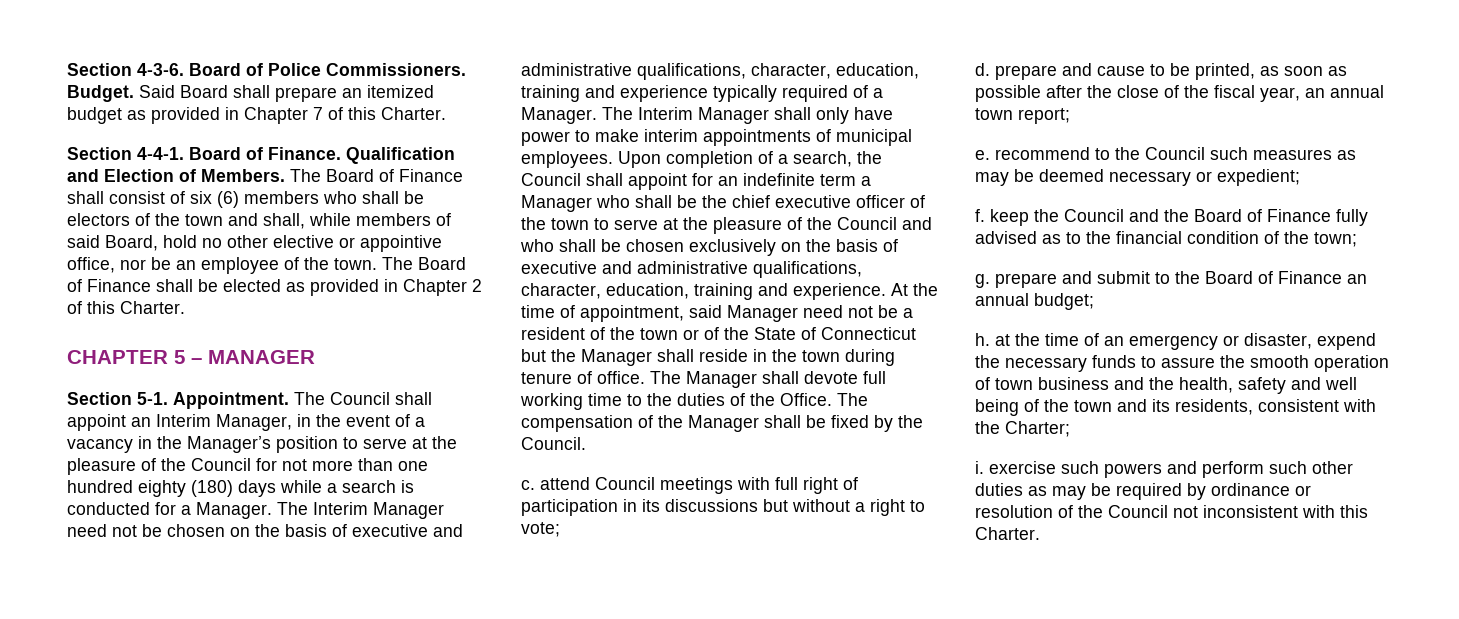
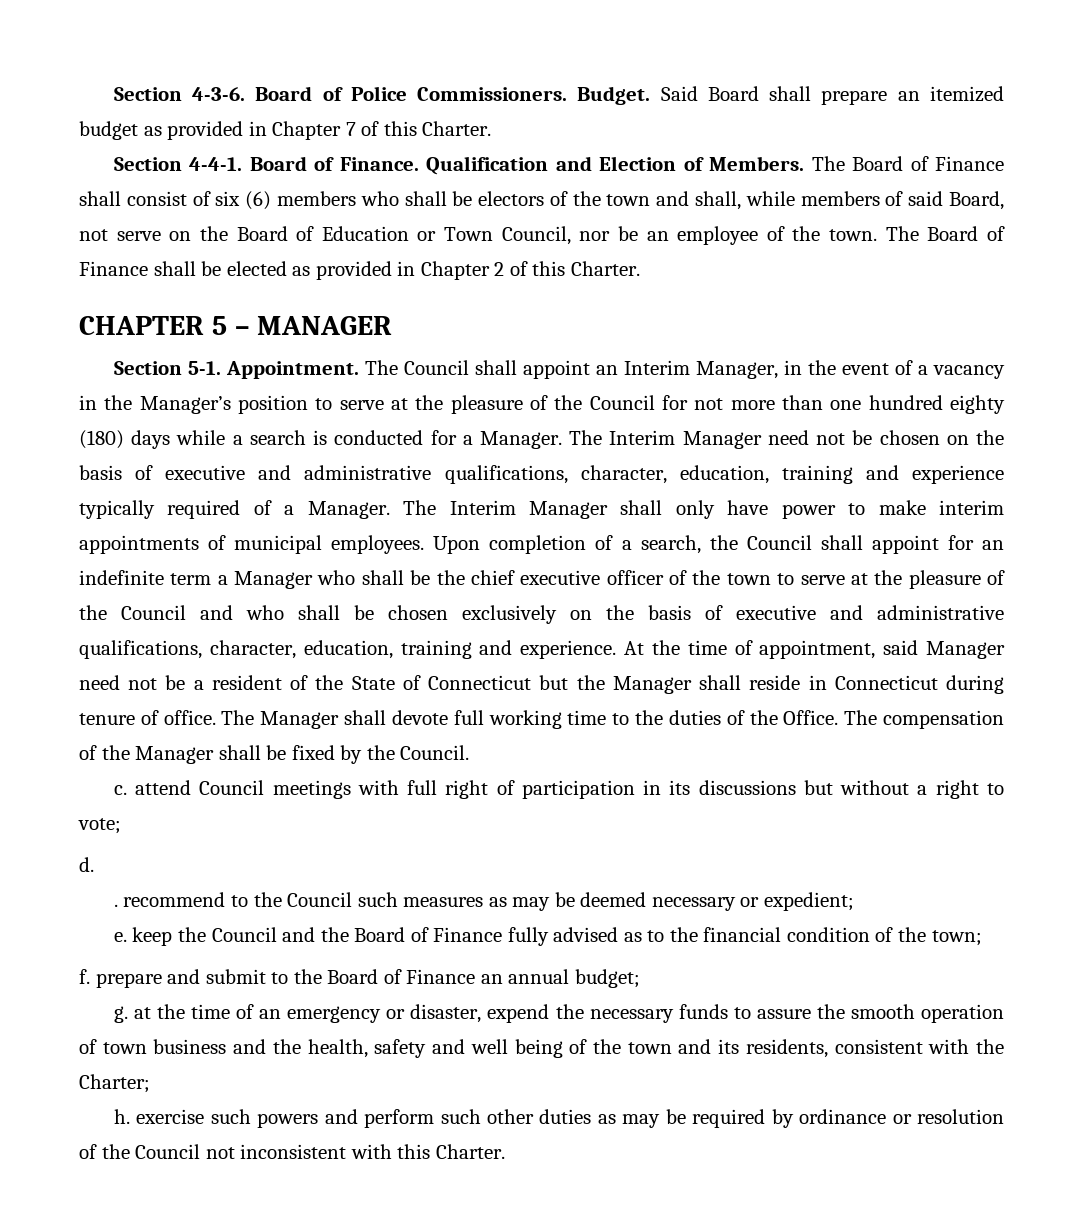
[163,235,442,252] [67,257,115,273] hold no other elective or appointive office, -> [79,226,571,245] not serve on the Board of Education or Town Council,
[640,327,749,340] town or of the -> (344, 682) none
[772,349,840,362] the town -> [834,675,938,690] Connecticut
[995,63,1347,80] [975,85,1384,102] [975,108,1070,124] [975,150,990,160] prepare and cause to be printed, as soon as possible after the close of the fiscal year, an annual town report; // e. -> [113,904,118,907] // .
[975,209,985,222] f. -> [113,932,127,942] e.
[975,274,990,288] g. -> [79,969,90,984] f.
[975,333,990,346] h. -> [113,1006,128,1023] g.
[975,461,984,474] i. -> [113,1109,130,1124] h.

